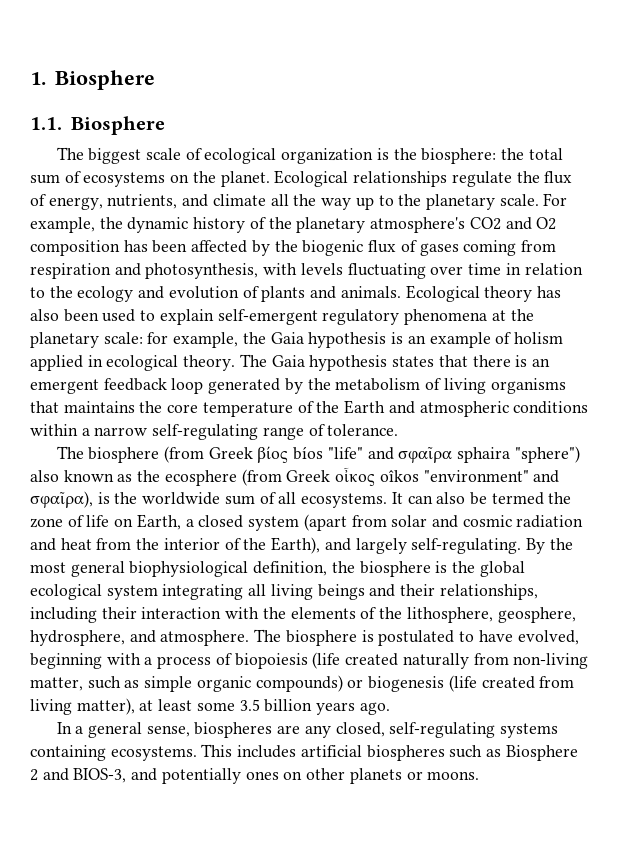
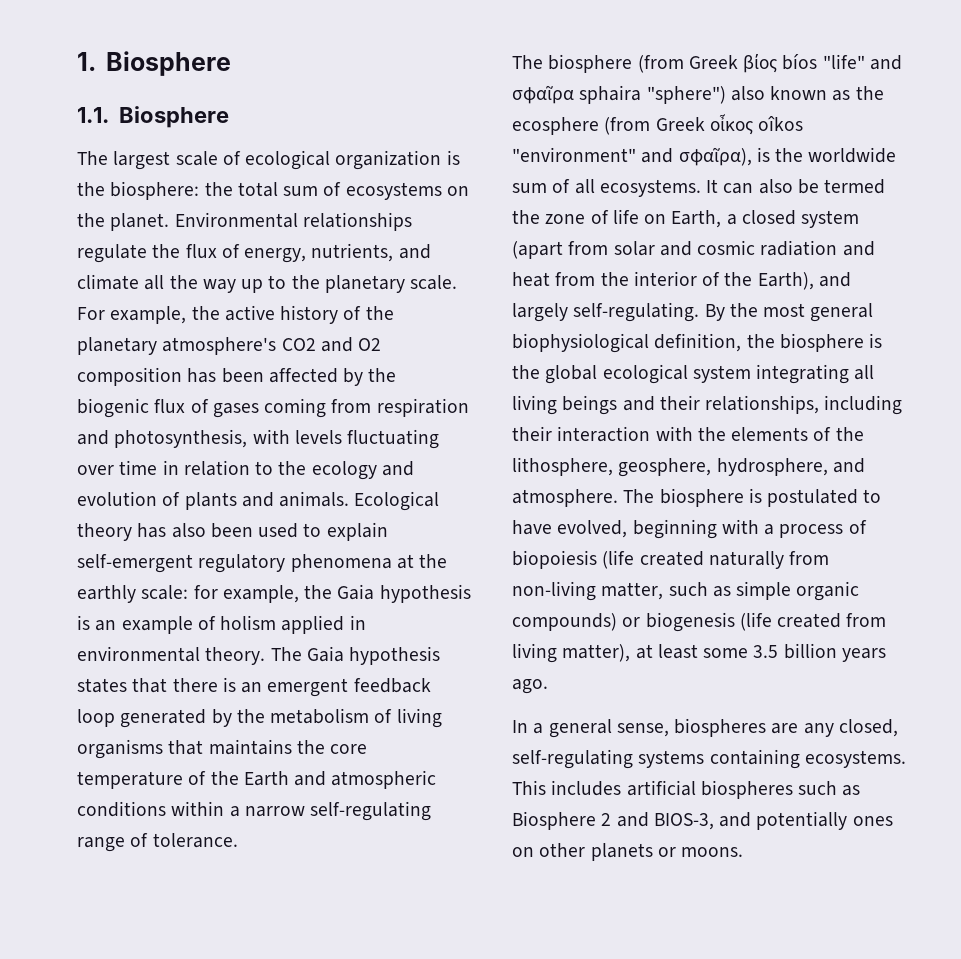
[88,148,142,164] biggest -> [113,151,171,170] largest
[274,170,349,187] Ecological -> [174,212,298,228] Environmental
[127,217,189,233] dynamic -> [224,305,275,321] active
[30,332,99,348] planetary -> [77,585,136,603] earthly
[106,355,179,371] ecological -> [77,646,200,662] environmental

